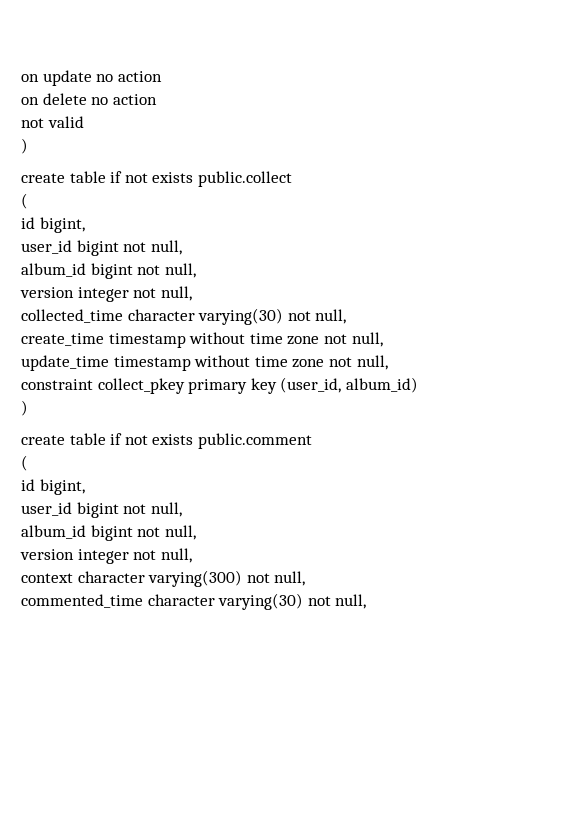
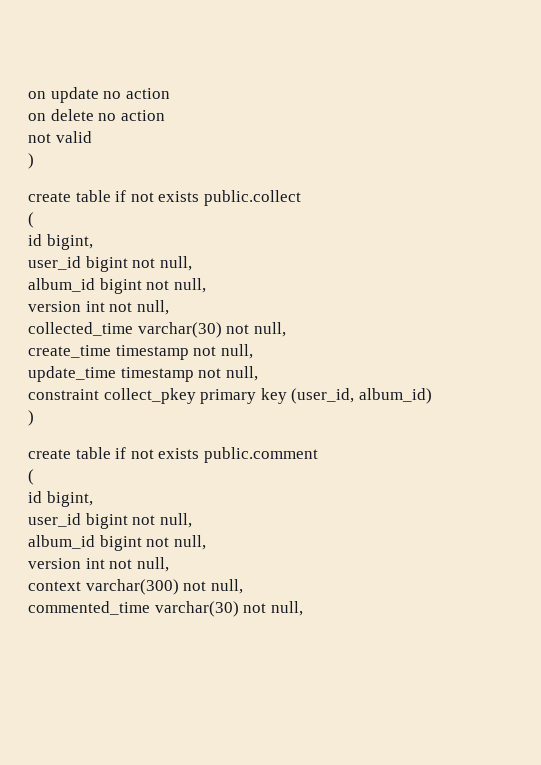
[77,287,129,302] integer -> [85,301,105,312] int
[127,308,284,325] character varying(30) -> [137,322,222,338] varchar(30)
[189,332,320,345] without time zone -> (189, 352) none
[194,355,325,368] without time zone -> (194, 374) none
[77,549,129,564] integer -> [85,558,105,569] int
[77,570,243,587] character varying(300) -> [85,579,179,595] varchar(300)
[147,593,304,610] character varying(30) -> [154,601,239,617] varchar(30)

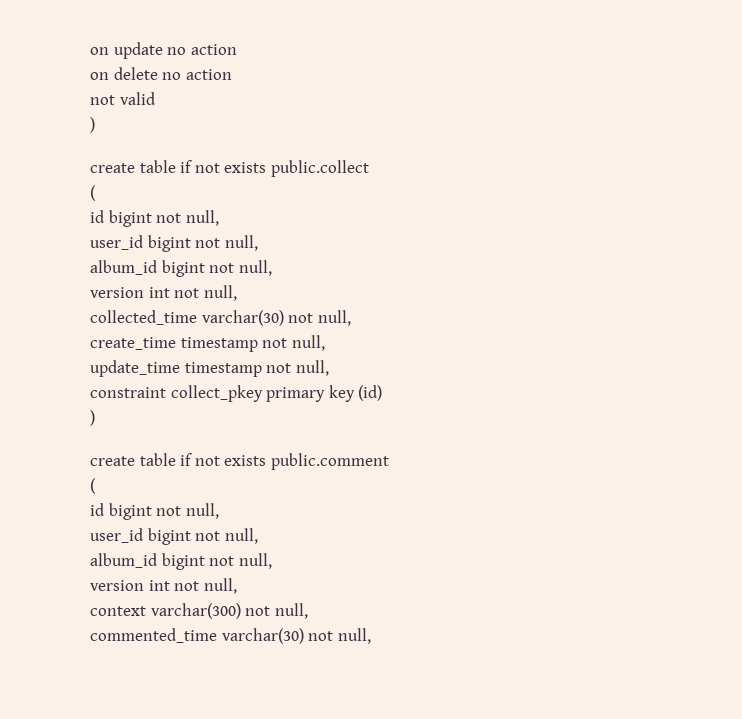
[46,234,93,250] bigint, -> [108,210,219,227] bigint not null,
[291,388,432,404] (user_id, album_id) -> [358,385,383,401] (id)
[46,491,93,507] bigint, -> [108,503,219,520] bigint not null,

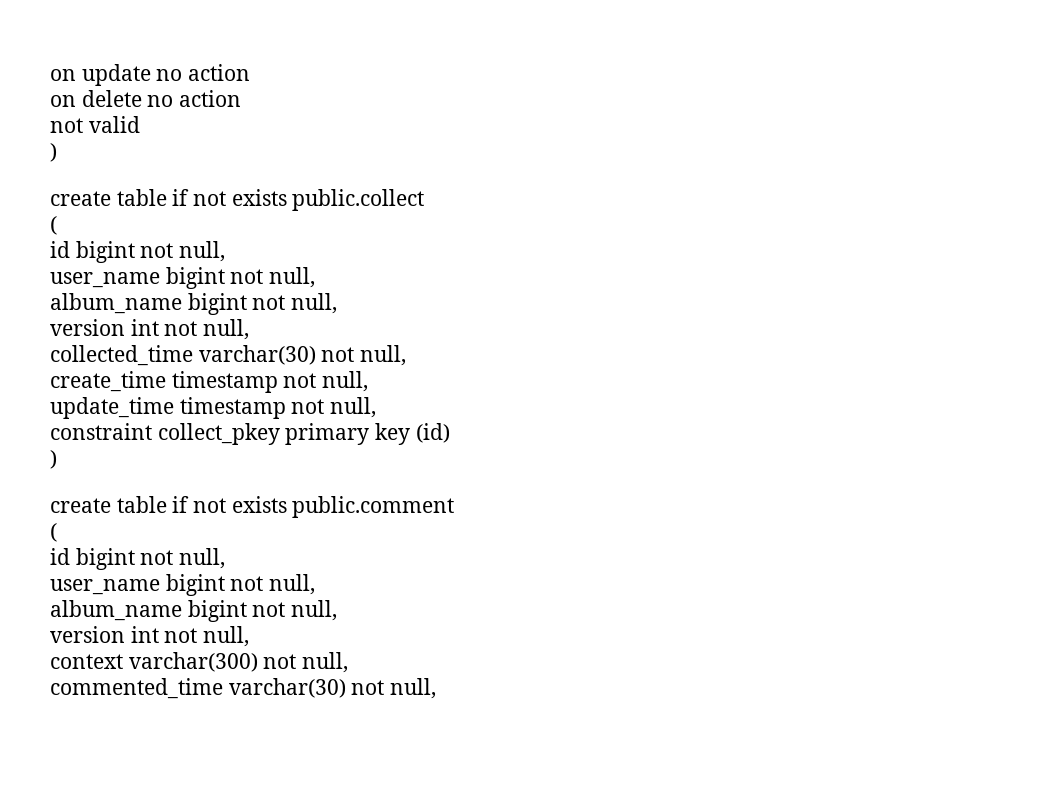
[90,235,258,252] [90,260,157,275] user_id bigint not null, // album_id -> [50,267,316,289] [50,293,182,314] user_name bigint not null, // album_name
[90,528,258,545] [90,553,157,568] user_id bigint not null, // album_id -> [50,574,316,596] [50,600,182,621] user_name bigint not null, // album_name

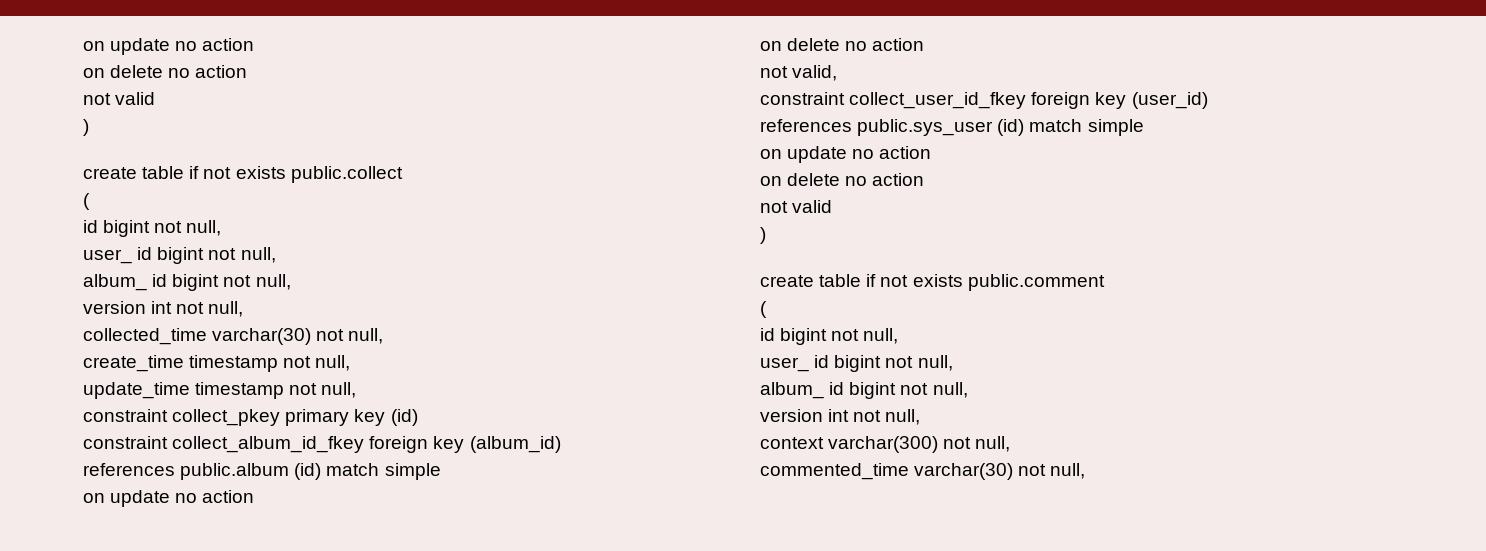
[50,267,316,289] [50,293,182,314] user_name bigint not null, // album_name -> [83,247,276,264] [83,274,168,291] user_ id bigint not null, // album_ id
(450, 433) none -> [83,436,561,453] [83,463,441,480] [83,490,255,507] [760,38,925,51] [760,65,838,81] [760,92,1208,109] [760,119,1144,136] [760,146,932,163] [760,173,925,186] [760,200,833,213] // constraint collect_album_id_fkey foreign key (album_id) // references public.album (id) match simple // on update no action // on delete no action // not valid, // constraint collect_user_id_fkey foreign key (user_id) // references public.sys_user (id) match simple // on update no action // on delete no action // not valid
[50,574,316,596] [50,600,182,621] user_name bigint not null, // album_name -> [760,355,953,372] [760,382,845,399] user_ id bigint not null, // album_ id

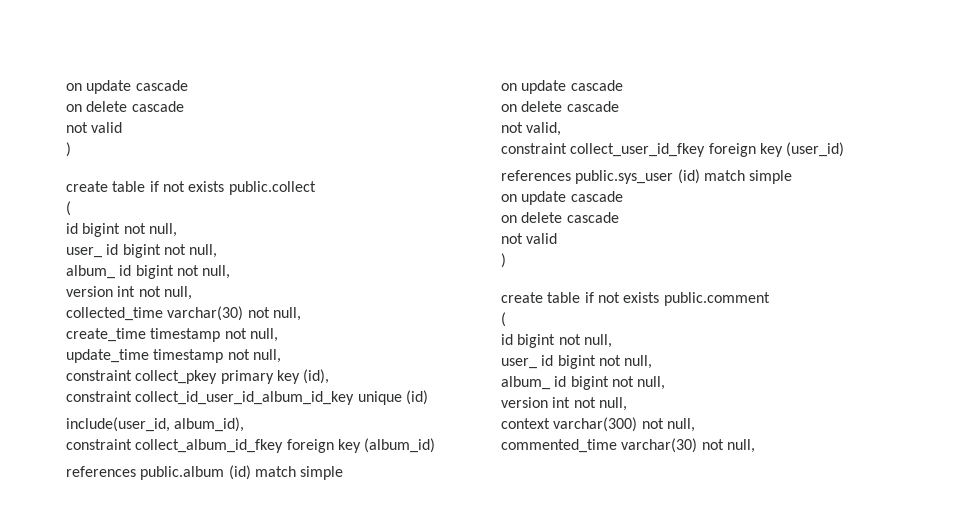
[83,38,255,55] [83,65,248,78] on update no action // on delete no action -> [66,80,188,94] [66,101,184,112] on update cascade // on delete cascade
[390,409,418,426] (id) -> [303,369,330,384] [66,390,428,405] [66,417,245,432] (id), // constraint collect_id_user_id_album_id_key unique (id) // include(user_id, album_id),
[175,490,255,503] [760,38,925,51] no action // on delete no action -> [570,80,623,91] [501,101,619,112] cascade // on delete cascade
[852,146,932,159] [760,173,925,186] no action // on delete no action -> [570,191,623,202] [501,212,619,223] cascade // on delete cascade

